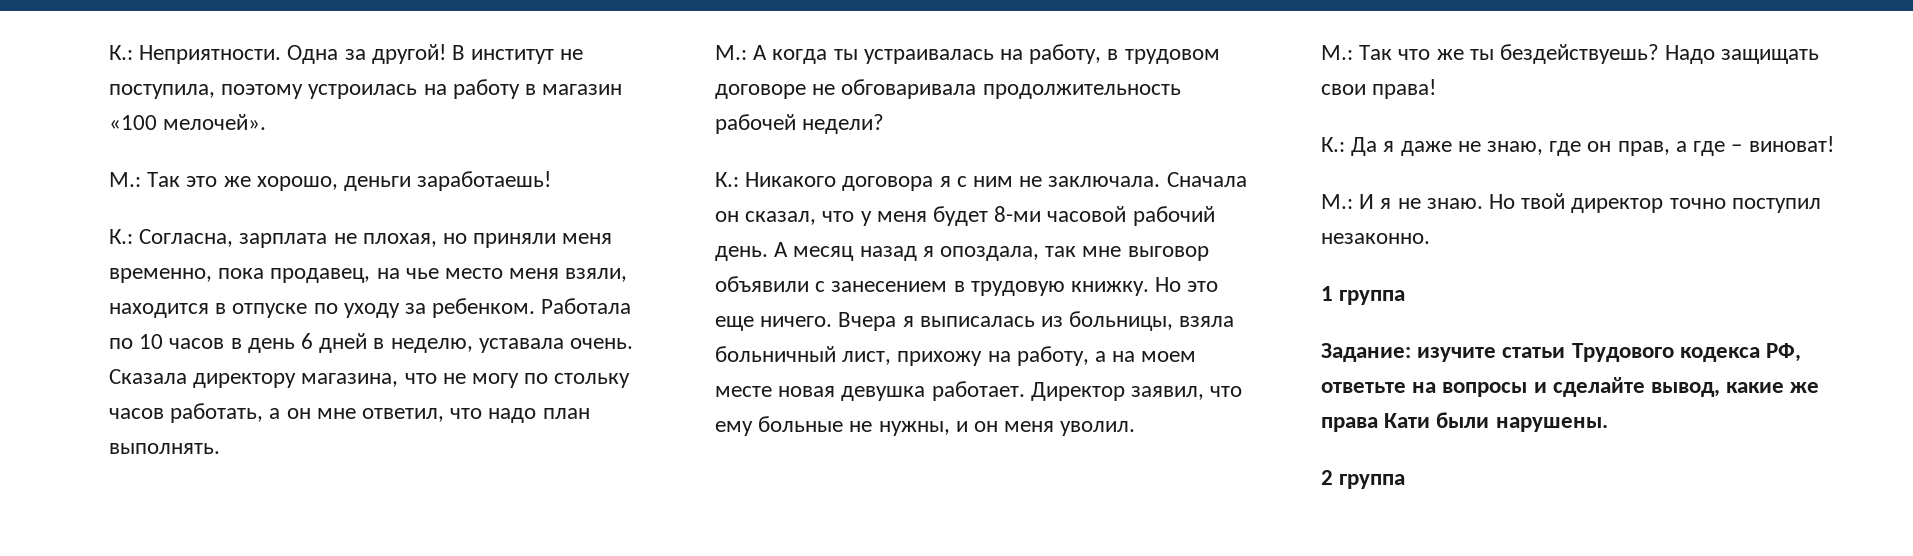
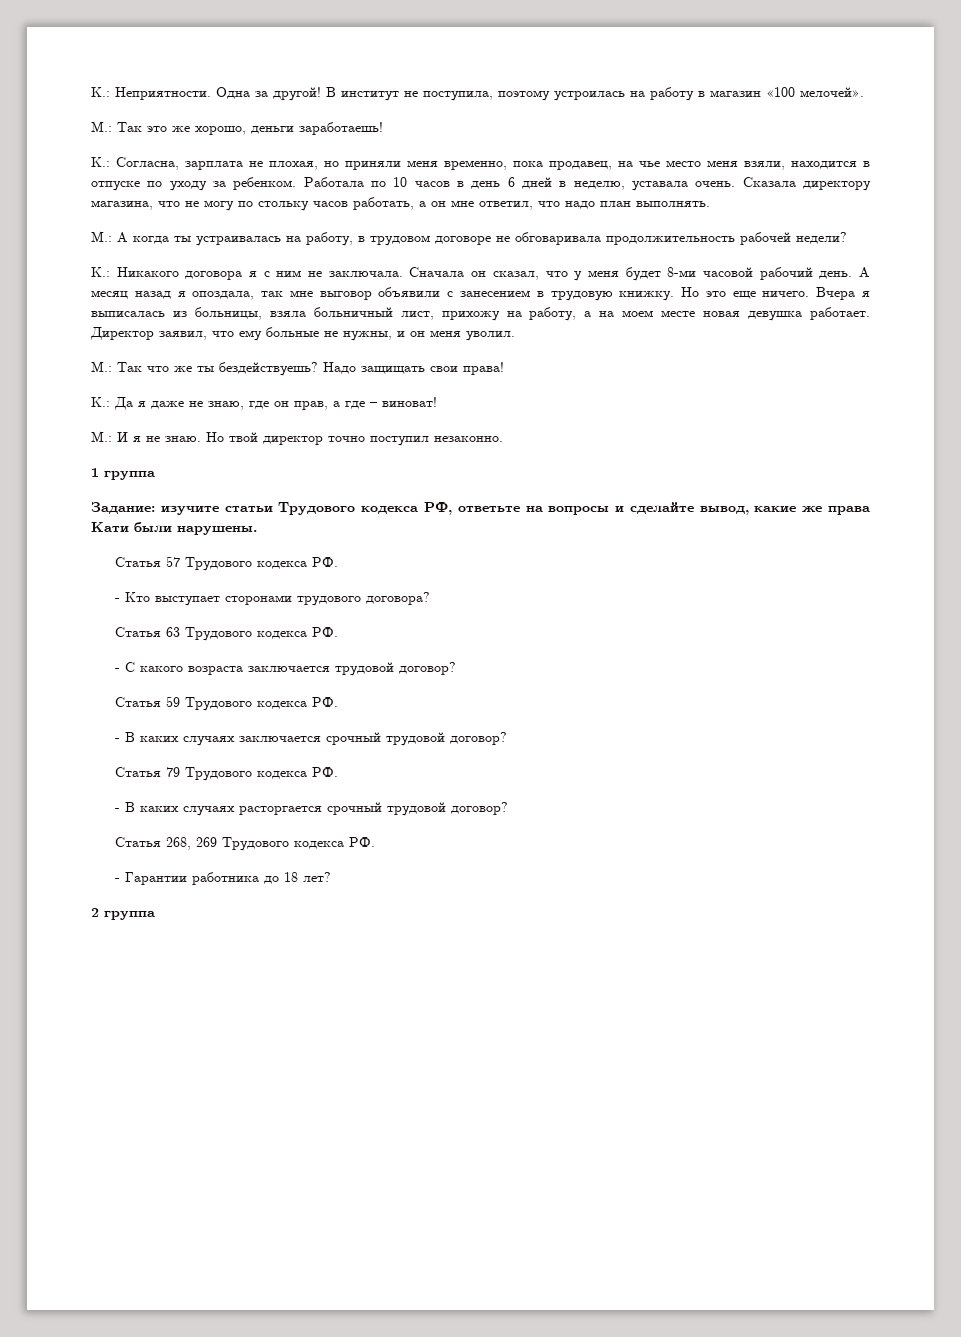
(1608, 424) none -> [114,556,338,571] [114,592,430,606] [114,627,338,641] [114,662,456,676] [114,696,338,711] [114,732,507,746] [114,767,338,781] [114,802,508,816] [114,837,375,851] [114,872,331,885] // Статья 57 Трудового кодекса РФ. // - Кто выступает сторонами трудового договора? // Статья 63 Трудового кодекса РФ. // - С какого возраста заключается трудовой договор? // Статья 59 Трудового кодекса РФ. // - В каких случаях заключается срочный трудовой договор? // Статья 79 Трудового кодекса РФ. // - В каких случаях расторгается срочный трудовой договор? // Статья 268, 269 Трудового кодекса РФ. // - Гарантии работника до 18 лет?

